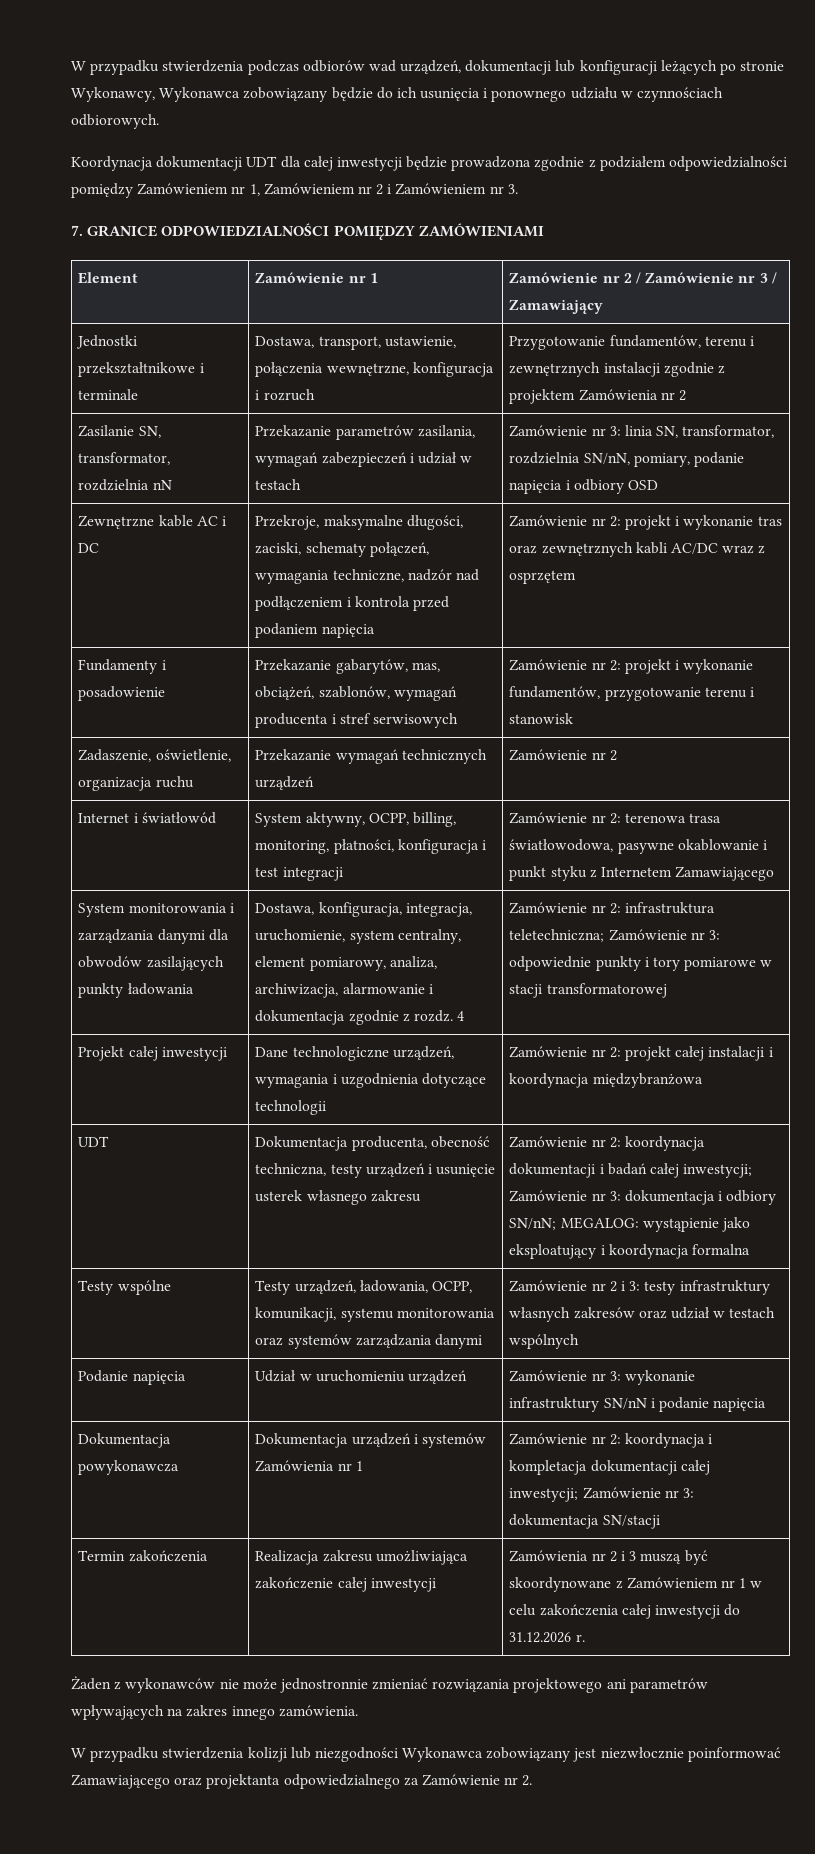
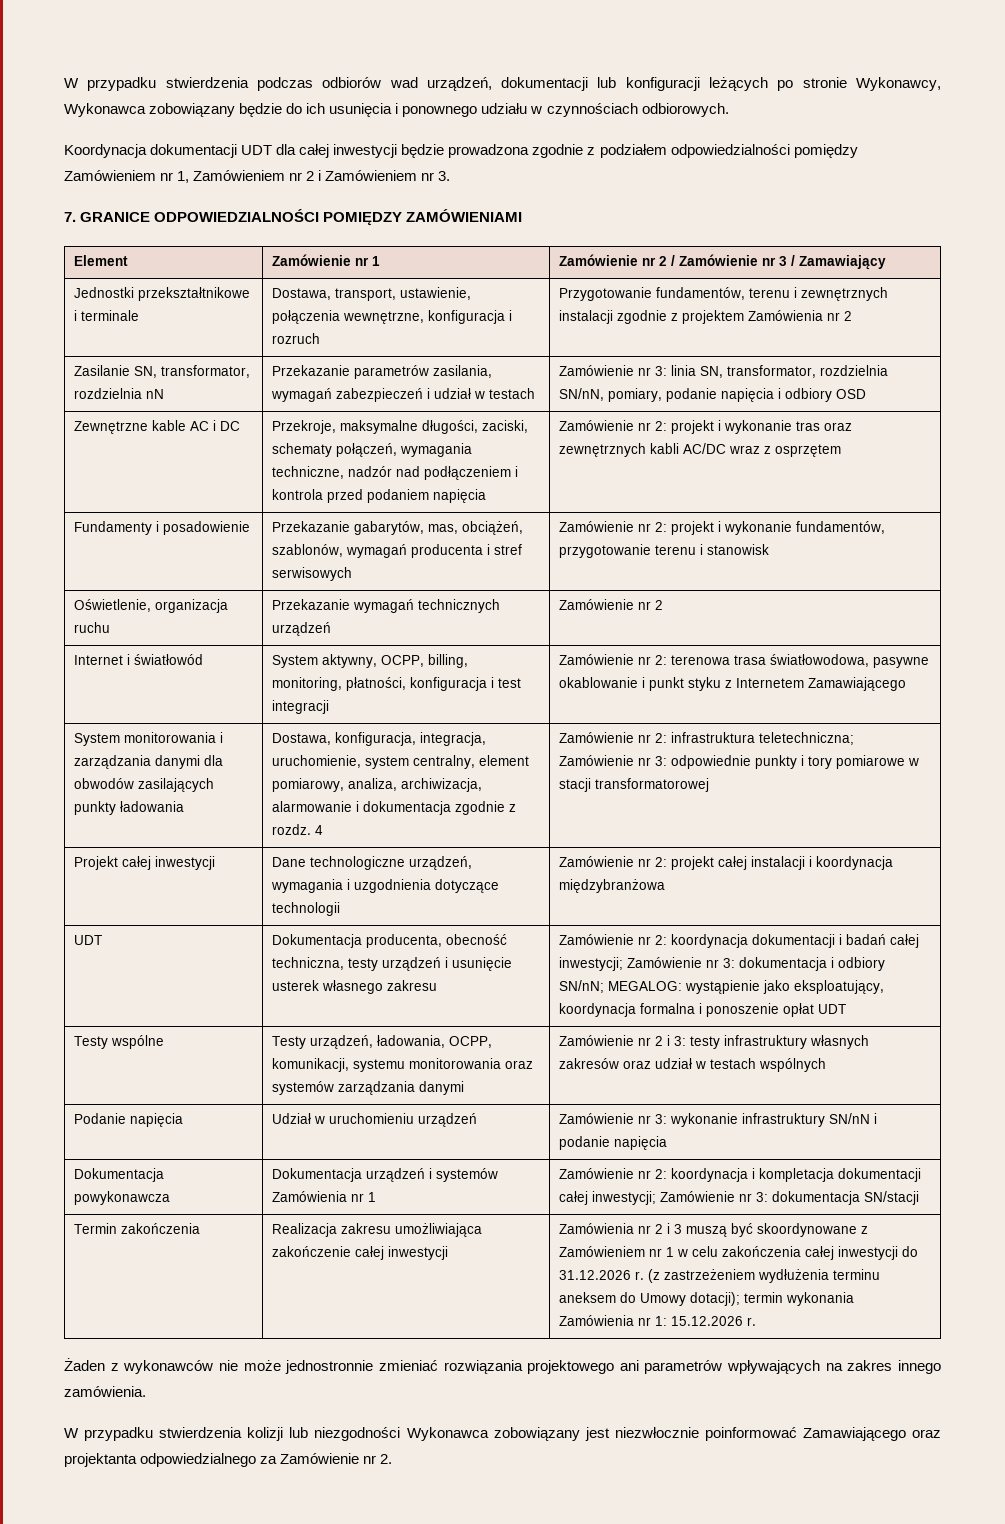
[78,749,231,762] Zadaszenie, oświetlenie, -> [73,599,151,612] Oświetlenie,
[509,1244,605,1259] eksploatujący i -> [793,980,884,994] eksploatujący,
(751, 1249) none -> [698,1003,846,1017] i ponoszenie opłat UDT
(585, 1638) none -> [647,1269,880,1283] [558,1292,854,1306] [558,1315,756,1326] (z zastrzeżeniem wydłużenia terminu aneksem do Umowy dotacji); termin wykonania Zamówienia nr 1: 15.12.2026 r.

